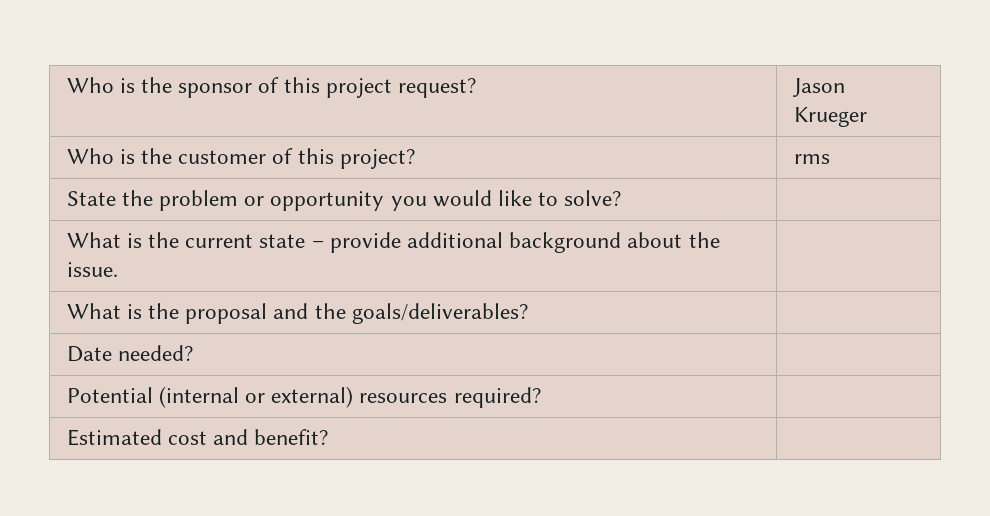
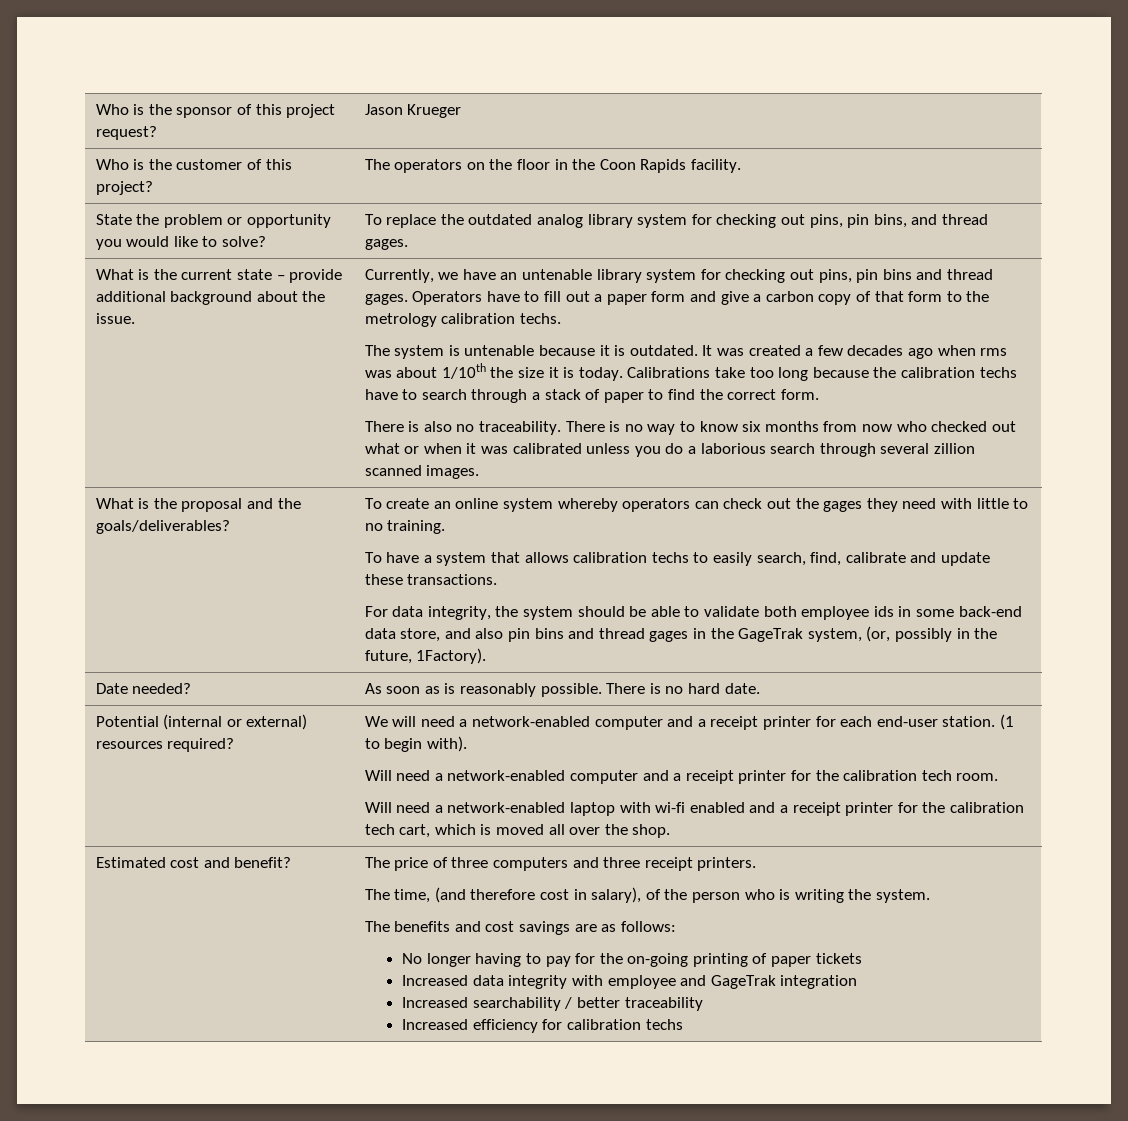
[793,154,830,164] rms -> [364,159,741,173] The operators on the floor in the Coon Rapids facility.
(622, 198) none -> [364,214,988,228] [364,239,408,250] To replace the outdated analog library system for checking out pins, pin bins, and thread gages.
(118, 269) none -> [364,269,993,283] [364,291,990,305] [364,313,561,327] [364,345,1008,359] [364,363,1017,381] [364,389,819,403] [364,421,1016,435] [364,443,975,457] [364,465,480,479] Currently, we have an untenable library system for checking out pins, pin bins and thread gages. Operators have to fill out a paper form and give a carbon copy of that form to the metrology calibration techs. // The system is untenable because it is outdated. It was created a few decades ago when rms was about 1/10th the size it is today. Calibrations take too long because the calibration techs have to search through a stack of paper to find the correct form. // There is also no traceability. There is no way to know six months from now who checked out what or when it was calibrated unless you do a laborious search through several zillion scanned images.
[66,345,193,362] // Date needed? | -> [364,498,1029,512] [364,520,446,534] [364,552,990,566] [364,574,498,585] [364,606,1022,620] [364,626,998,642] [364,648,487,664] [95,683,192,694] [364,683,760,697] To create an online system whereby operators can check out the gages they need with little to no training. // To have a system that allows calibration techs to easily search, find, calibrate and update these transactions. // For data integrity, the system should be able to validate both employee ids in some back-end data store, and also pin bins and thread gages in the GageTrak system, (or, possibly in the future, 1Factory). // Date needed? | As soon as is reasonably possible. There is no hard date.
[66,429,329,446] // Estimated cost and benefit? | -> [364,714,1014,730] [364,736,467,752] [364,770,999,784] [364,802,1024,816] [364,824,671,838] [95,857,292,868] [364,857,757,871] [364,887,930,903] [364,921,676,935] [402,953,862,967] [402,975,858,989] [402,997,703,1011] [402,1019,683,1033] We will need a network-enabled computer and a receipt printer for each end-user station. (1 to begin with). // Will need a network-enabled computer and a receipt printer for the calibration tech room. // Will need a network-enabled laptop with wi-fi enabled and a receipt printer for the calibration tech cart, which is moved all over the shop. // Estimated cost and benefit? | The price of three computers and three receipt printers. // The time, (and therefore cost in salary), of the person who is writing the system. // The benefits and cost savings are as follows: // No longer having to pay for the on-going printing of paper tickets // Increased data integrity with employee and GageTrak integration // Increased searchability / better traceability // Increased efficiency for calibration techs

